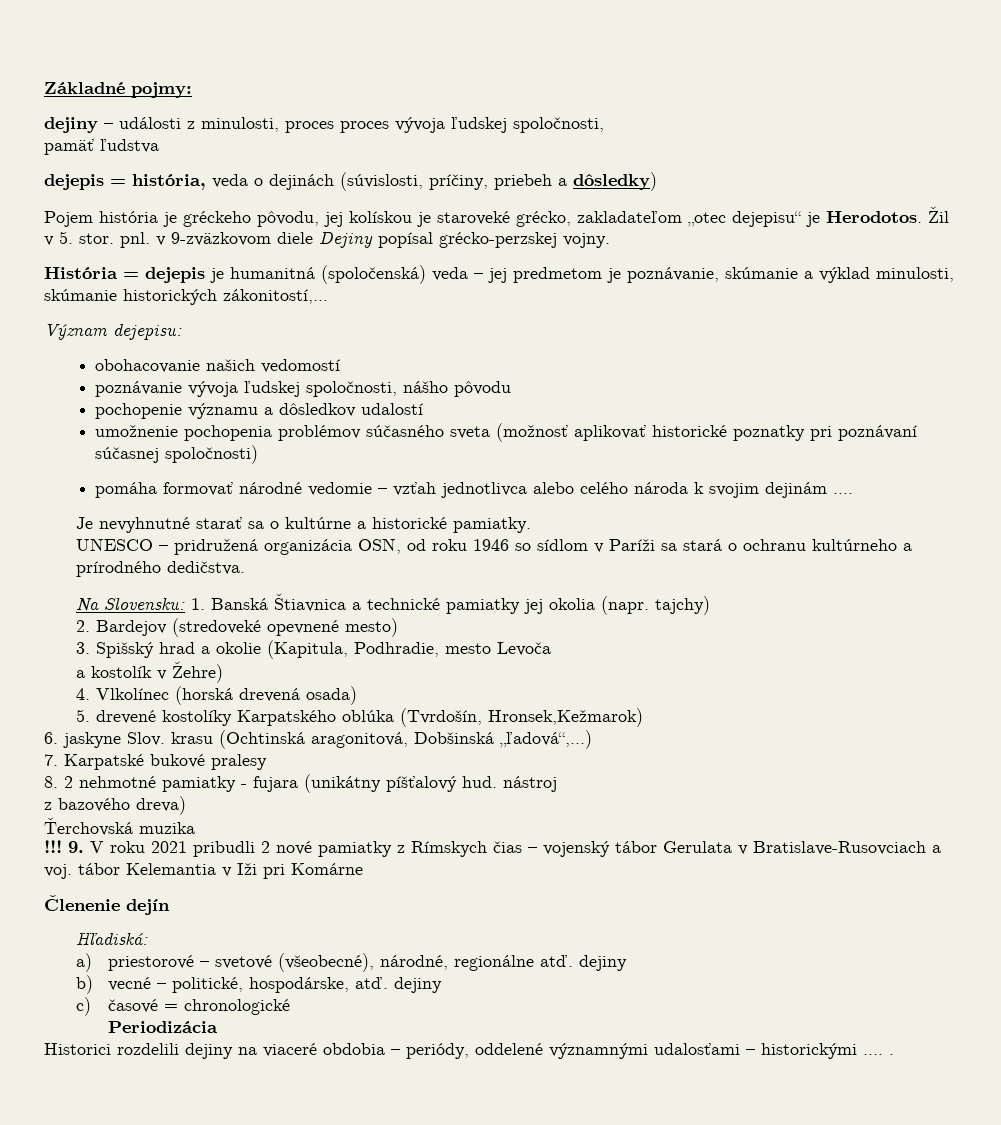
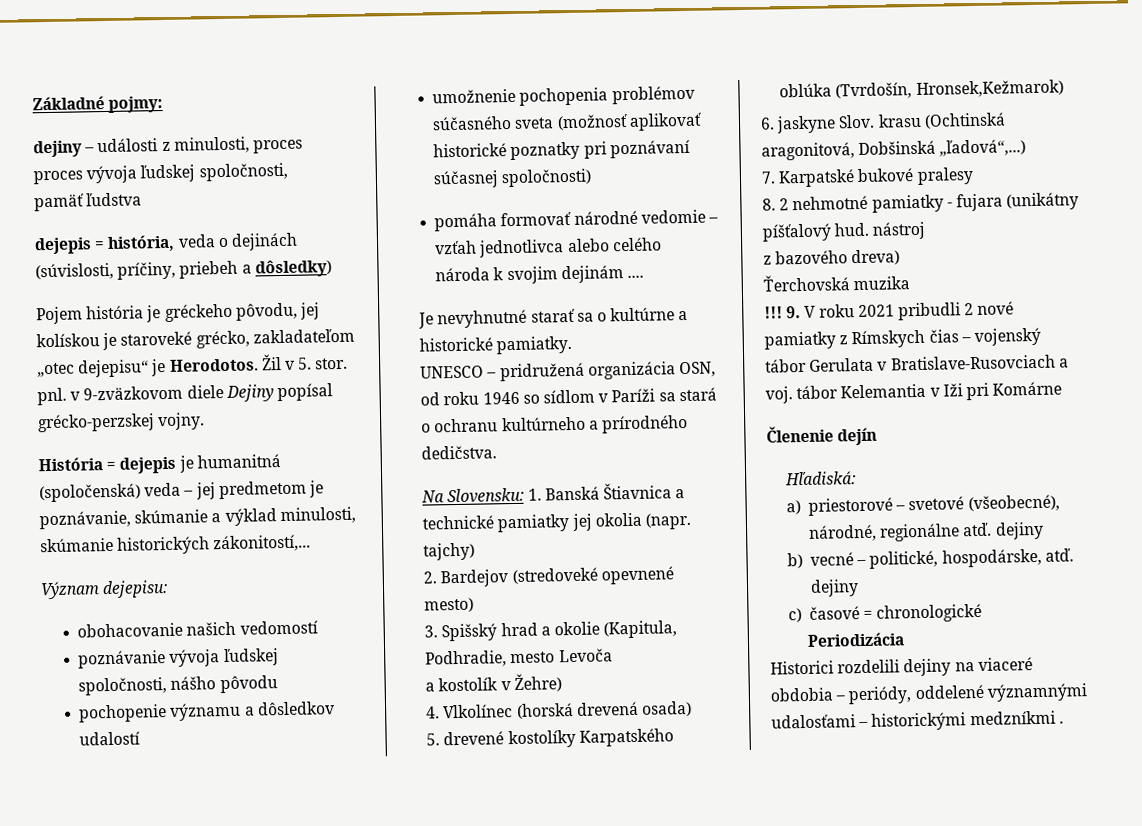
[863,1054,883,1055] .... -> [969,710,1056,726] medzníkmi

